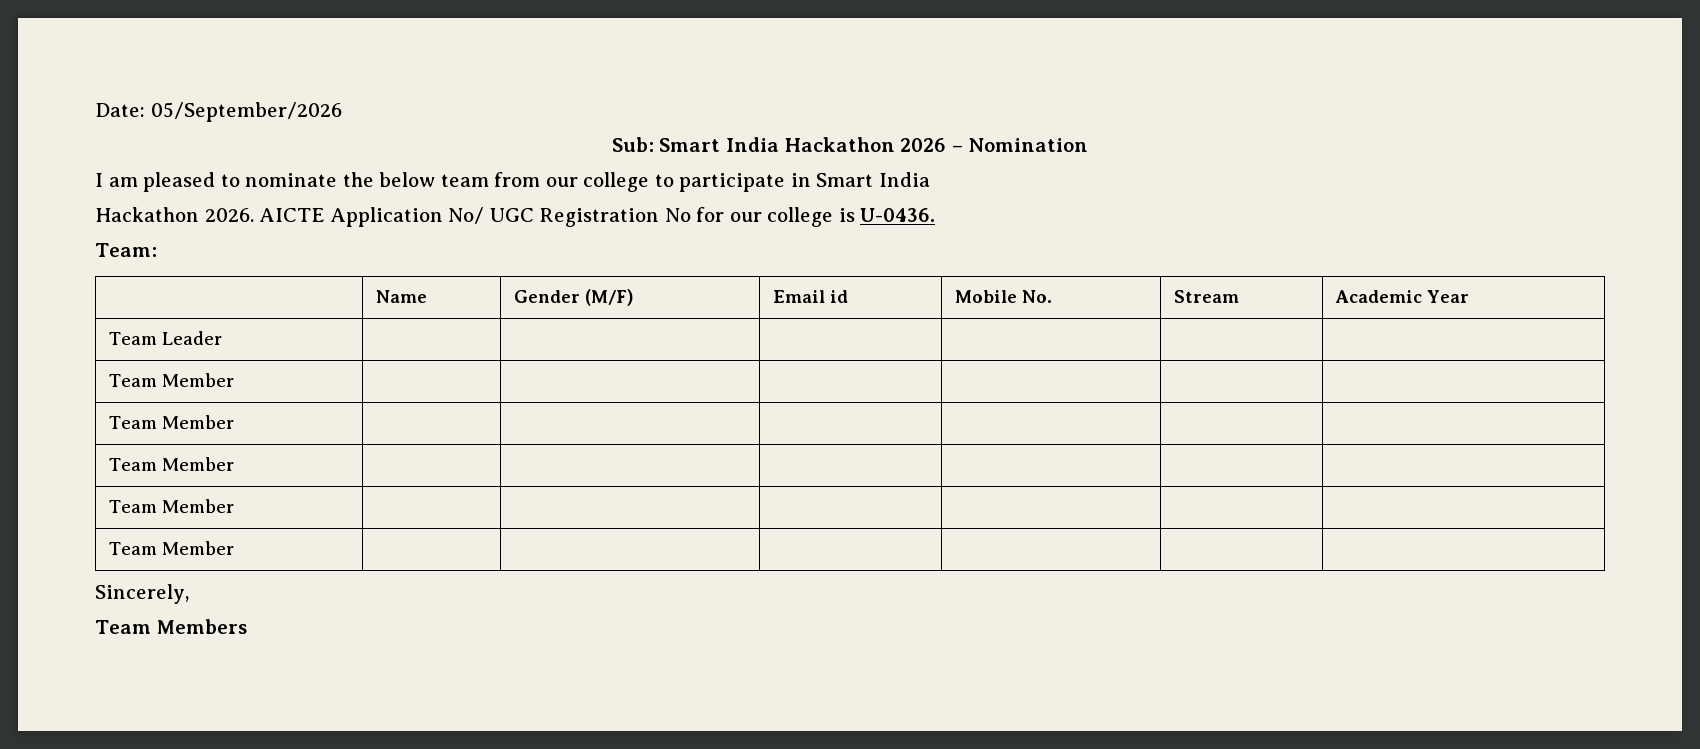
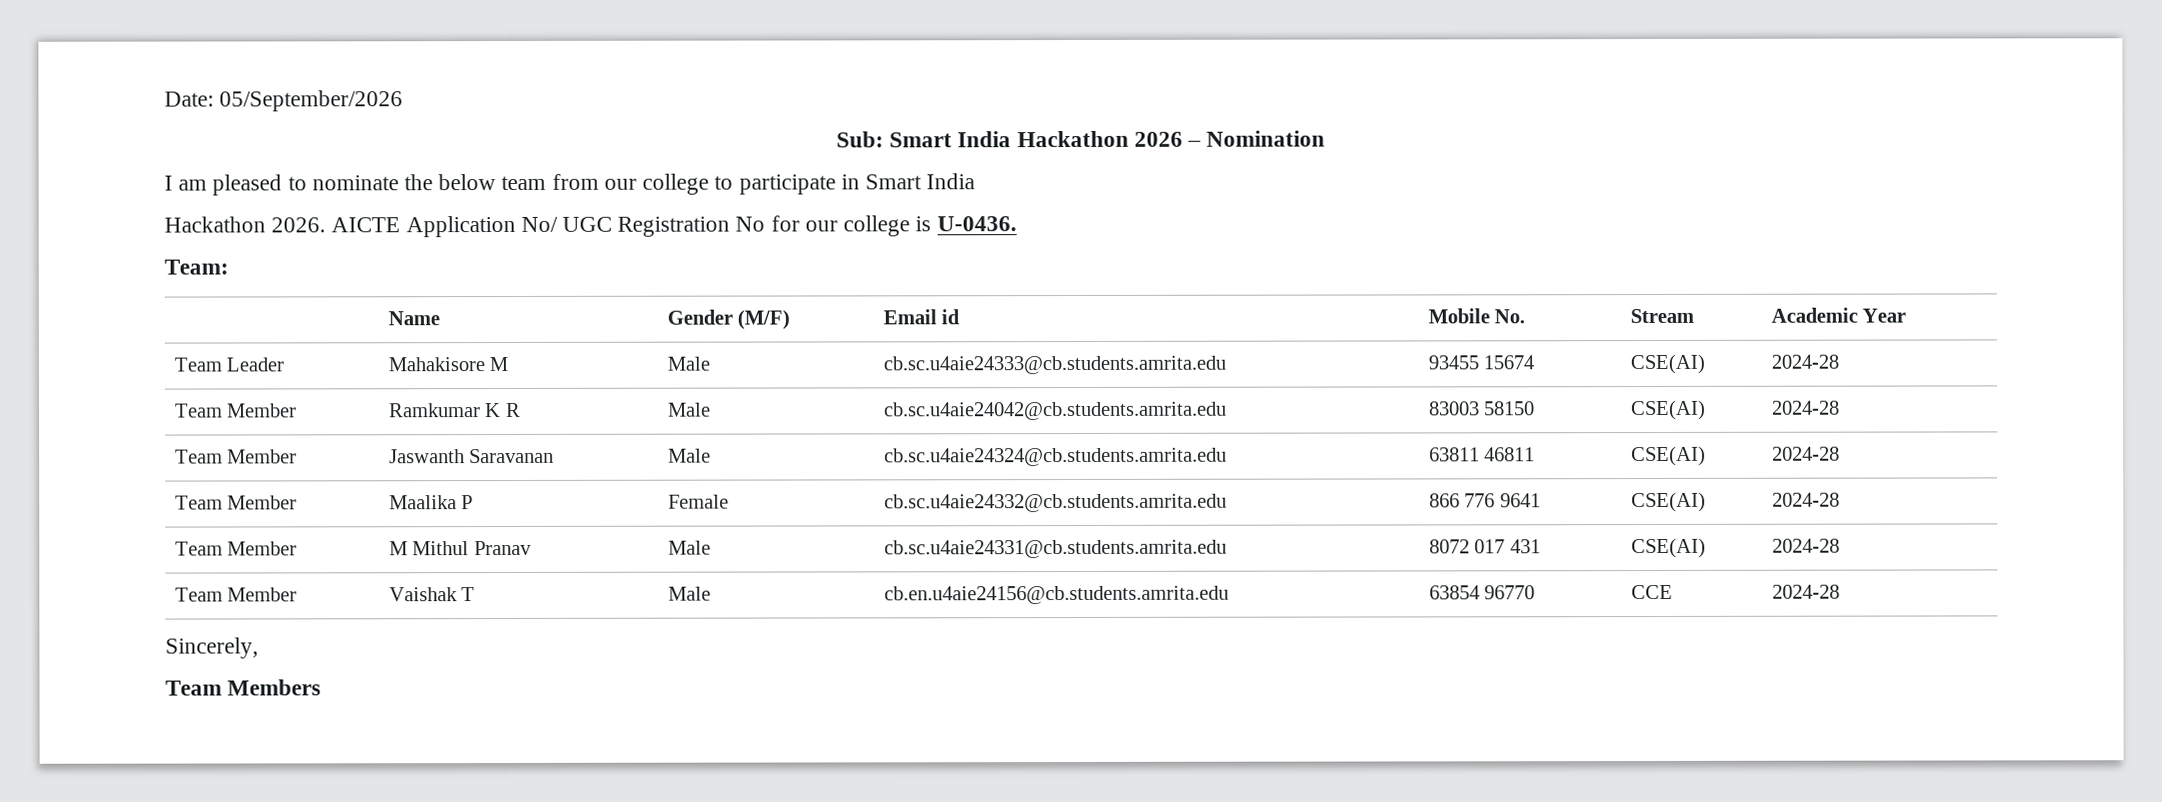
[109,373,235,387] [109,415,235,429] [109,457,235,471] [109,499,235,513] [109,541,235,555] | | | | | // Team Member | | | | | | // Team Member | | | | | | // Team Member | | | | | | // Team Member | | | | | | // Team Member | | | | | | -> [387,356,509,372] [666,356,710,371] [882,355,1226,375] [1427,355,1535,370] [1629,353,1705,375] [1770,354,1839,369] [174,403,298,418] [388,402,521,418] [667,402,711,417] [883,401,1227,421] [1428,401,1536,416] [1629,399,1706,421] [1771,400,1840,415] [174,449,298,464] [388,448,555,464] [667,448,711,463] [883,447,1227,467] [1428,447,1536,462] [1630,445,1706,467] [1771,446,1840,461] [174,495,298,510] [388,495,474,510] [667,494,729,509] [883,493,1227,513] [1428,493,1541,508] [1630,491,1706,513] [1771,492,1840,507] [174,541,298,556] [388,540,532,556] [667,540,711,555] [883,539,1227,559] [1428,539,1541,554] [1630,537,1706,559] [1771,538,1840,553] [174,587,298,602] [388,587,476,602] [667,586,711,601] [883,585,1229,605] [1428,585,1536,600] [1630,584,1673,600] [1771,584,1840,599] Mahakisore M | Male | cb.sc.u4aie24333@cb.students.amrita.edu | 93455 15674 | CSE(AI) | 2024-28 // Team Member | Ramkumar K R | Male | cb.sc.u4aie24042@cb.students.amrita.edu | 83003 58150 | CSE(AI) | 2024-28 // Team Member | Jaswanth Saravanan | Male | cb.sc.u4aie24324@cb.students.amrita.edu | 63811 46811 | CSE(AI) | 2024-28 // Team Member | Maalika P | Female | cb.sc.u4aie24332@cb.students.amrita.edu | 866 776 9641 | CSE(AI) | 2024-28 // Team Member | M Mithul Pranav | Male | cb.sc.u4aie24331@cb.students.amrita.edu | 8072 017 431 | CSE(AI) | 2024-28 // Team Member | Vaishak T | Male | cb.en.u4aie24156@cb.students.amrita.edu | 63854 96770 | CCE | 2024-28

